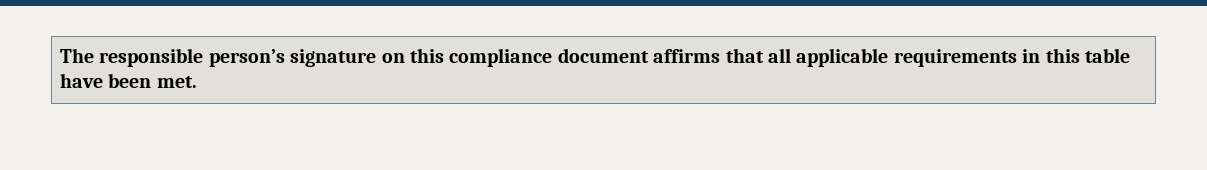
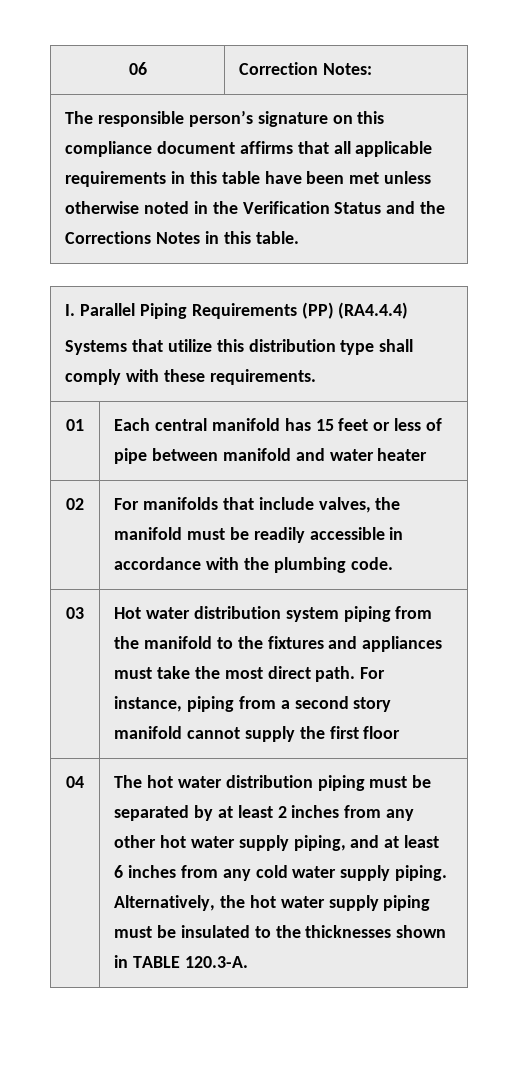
(59, 55) none -> [128,62,147,75] [239,62,373,75] 06 | Correction Notes: //
[156,76,197,88] met. -> [349,171,432,184] [65,201,446,214] [65,231,299,244] [65,302,409,319] [65,339,414,355] [65,369,316,385] [66,419,84,431] [114,418,443,431] [114,448,428,464] [66,498,84,510] [114,497,401,513] [114,527,404,543] [114,557,393,573] [66,607,84,619] [114,606,433,622] [114,636,443,652] [114,666,386,682] [114,696,392,712] [114,726,401,742] [66,776,84,788] [114,775,432,791] [114,805,415,821] [114,835,440,851] [114,865,448,881] [114,895,431,911] [114,925,447,938] [114,955,248,968] met unless otherwise noted in the Verification Status and the Corrections Notes in this table. // I. Parallel Piping Requirements (PP) (RA4.4.4) // Systems that utilize this distribution type shall comply with these requirements. // 01 | Each central manifold has 15 feet or less of pipe between manifold and water heater // 02 | For manifolds that include valves, the manifold must be readily accessible in accordance with the plumbing code. // 03 | Hot water distribution system piping from the manifold to the fixtures and appliances must take the most direct path. For instance, piping from a second story manifold cannot supply the first floor // 04 | The hot water distribution piping must be separated by at least 2 inches from any other hot water supply piping, and at least 6 inches from any cold water supply piping. Alternatively, the hot water supply piping must be insulated to the thicknesses shown in TABLE 120.3-A.

